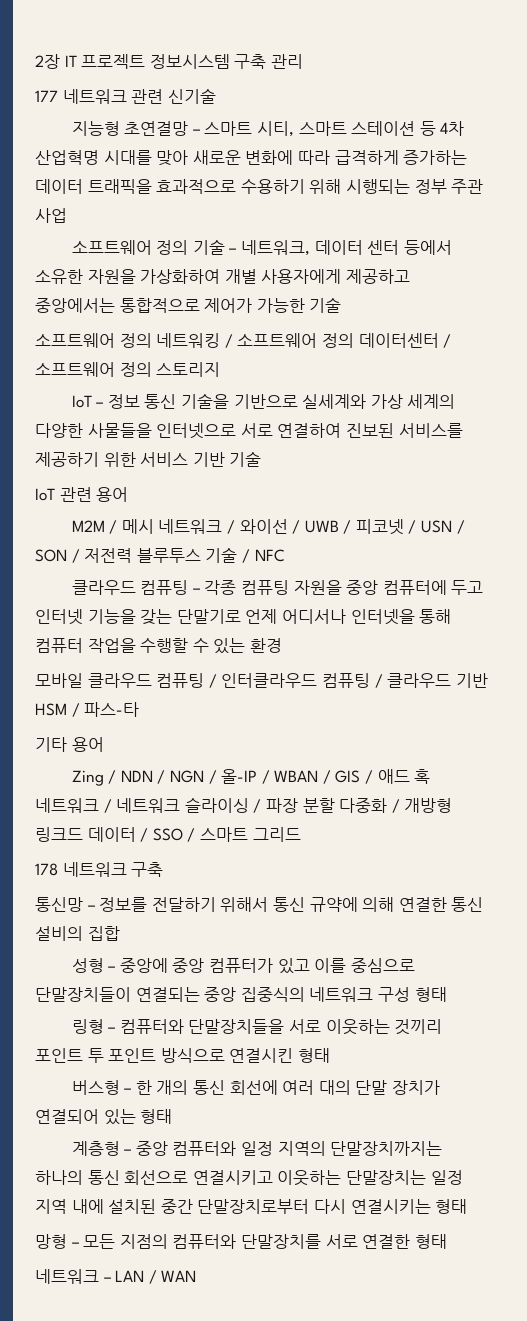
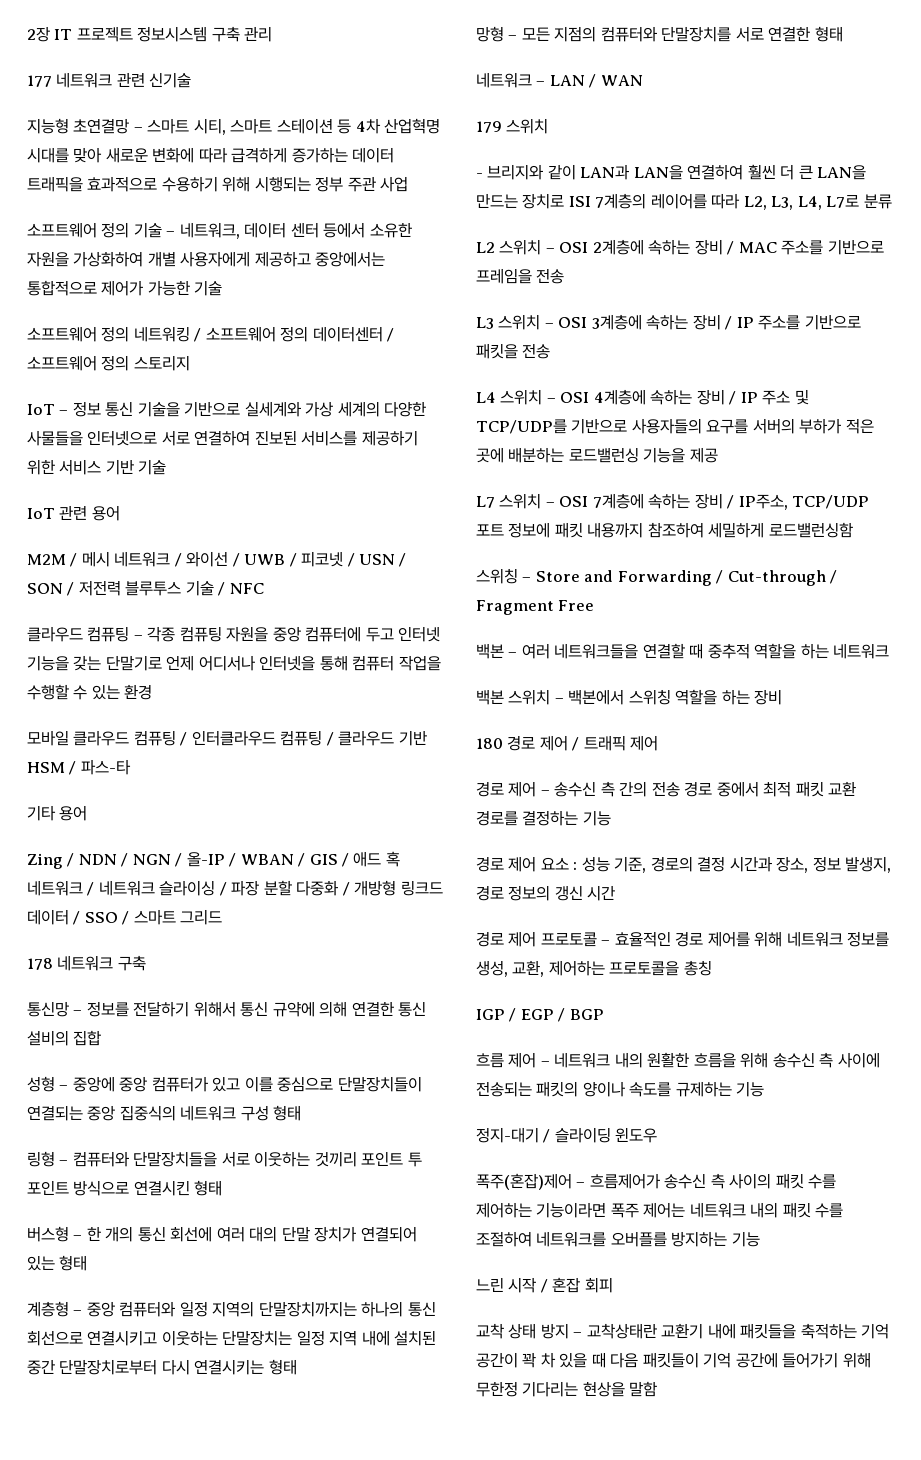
(197, 1276) none -> [476,118,549,134] [476,164,867,180] [476,193,892,210] [476,239,884,255] [476,268,565,284] [476,314,861,330] [476,343,551,359] [476,389,809,405] [476,418,874,434] [476,447,718,463] [476,493,870,510] [476,522,853,538] [476,568,838,586] [476,600,595,615] [476,643,890,659] [476,689,783,705] [476,735,659,751] [476,781,857,797] [476,810,611,826] [476,856,892,873] [476,885,616,901] [476,931,890,947] [476,960,712,977] [476,1008,604,1022] [476,1052,880,1068] [476,1081,765,1097] [476,1127,658,1143] [476,1173,837,1190] [476,1202,844,1218] [476,1231,760,1247] [476,1277,613,1293] [476,1323,890,1339] [476,1352,871,1368] [476,1381,658,1397] // 179 스위치 // - 브리지와 같이 LAN과 LAN을 연결하여 훨씬 더 큰 LAN을 만드는 장치로 ISI 7계층의 레이어를 따라 L2, L3, L4, L7로 분류 // L2 스위치 – OSI 2계층에 속하는 장비 / MAC 주소를 기반으로 프레임을 전송 // L3 스위치 – OSI 3계층에 속하는 장비 / IP 주소를 기반으로 패킷을 전송 // L4 스위치 – OSI 4계층에 속하는 장비 / IP 주소 및 TCP/UDP를 기반으로 사용자들의 요구를 서버의 부하가 적은 곳에 배분하는 로드밸런싱 기능을 제공 // L7 스위치 – OSI 7계층에 속하는 장비 / IP주소, TCP/UDP 포트 정보에 패킷 내용까지 참조하여 세밀하게 로드밸런싱함 // 스위칭 – Store and Forwarding / Cut-through / Fragment Free // 백본 – 여러 네트워크들을 연결할 때 중추적 역할을 하는 네트워크 // 백본 스위치 – 백본에서 스위칭 역할을 하는 장비 // 180 경로 제어 / 트래픽 제어 // 경로 제어 – 송수신 측 간의 전송 경로 중에서 최적 패킷 교환 경로를 결정하는 기능 // 경로 제어 요소 : 성능 기준, 경로의 결정 시간과 장소, 정보 발생지, 경로 정보의 갱신 시간 // 경로 제어 프로토콜 – 효율적인 경로 제어를 위해 네트워크 정보를 생성, 교환, 제어하는 프로토콜을 총칭 // IGP / EGP / BGP // 흐름 제어 – 네트워크 내의 원활한 흐름을 위해 송수신 측 사이에 전송되는 패킷의 양이나 속도를 규제하는 기능 // 정지-대기 / 슬라이딩 윈도우 // 폭주(혼잡)제어 – 흐름제어가 송수신 측 사이의 패킷 수를 제어하는 기능이라면 폭주 제어는 네트워크 내의 패킷 수를 조절하여 네트워크를 오버플를 방지하는 기능 // 느린 시작 / 혼잡 회피 // 교착 상태 방지 – 교착상태란 교환기 내에 패킷들을 축적하는 기억 공간이 꽉 차 있을 때 다음 패킷들이 기억 공간에 들어가기 위해 무한정 기다리는 현상을 말함

